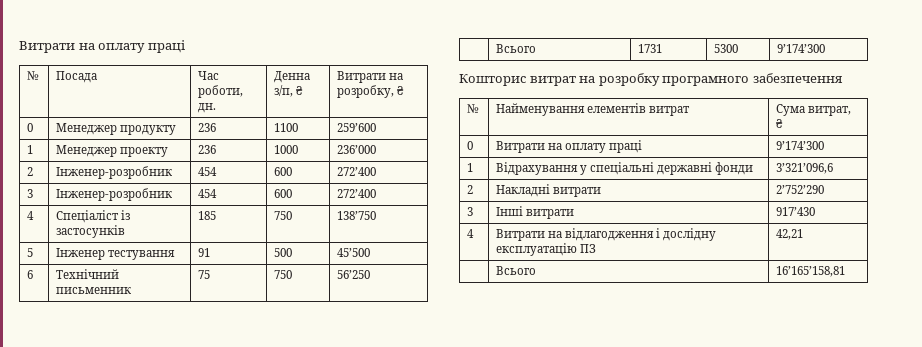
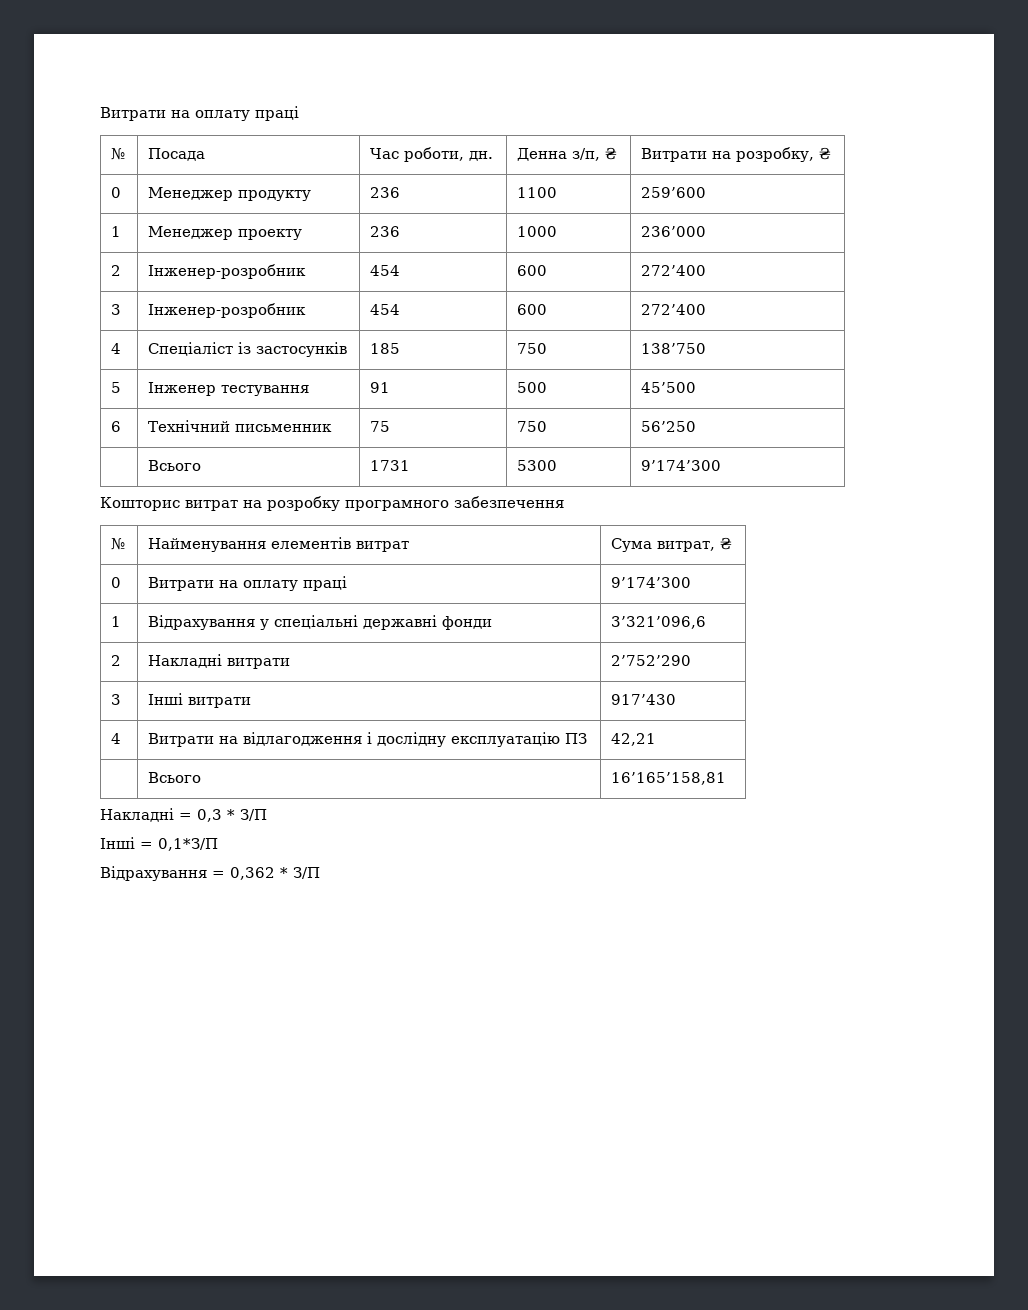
(846, 271) none -> [100,808,267,822] [100,837,218,851] [100,866,320,881] // Накладні = 0,3 * З/П // Інші = 0,1*З/П // Відрахування = 0,362 * З/П

